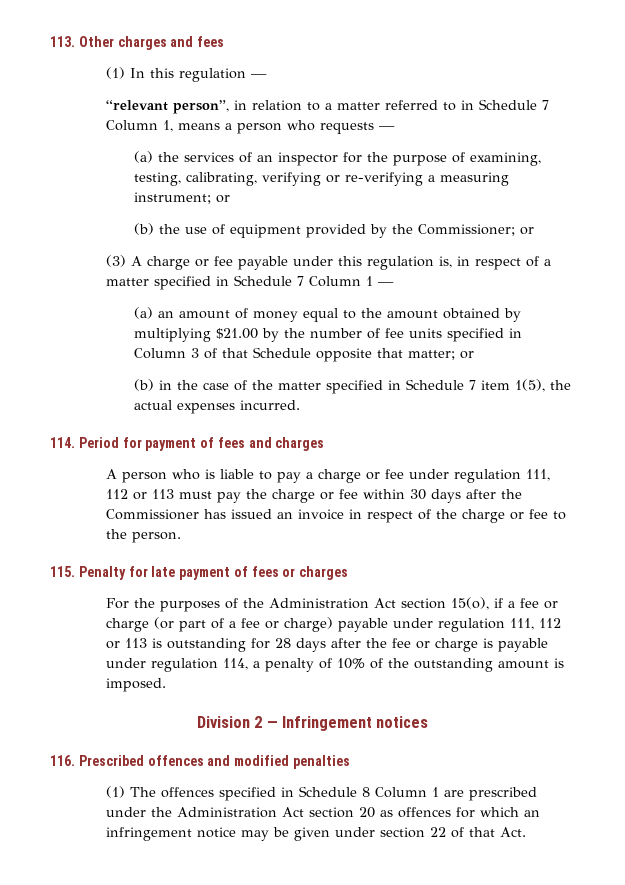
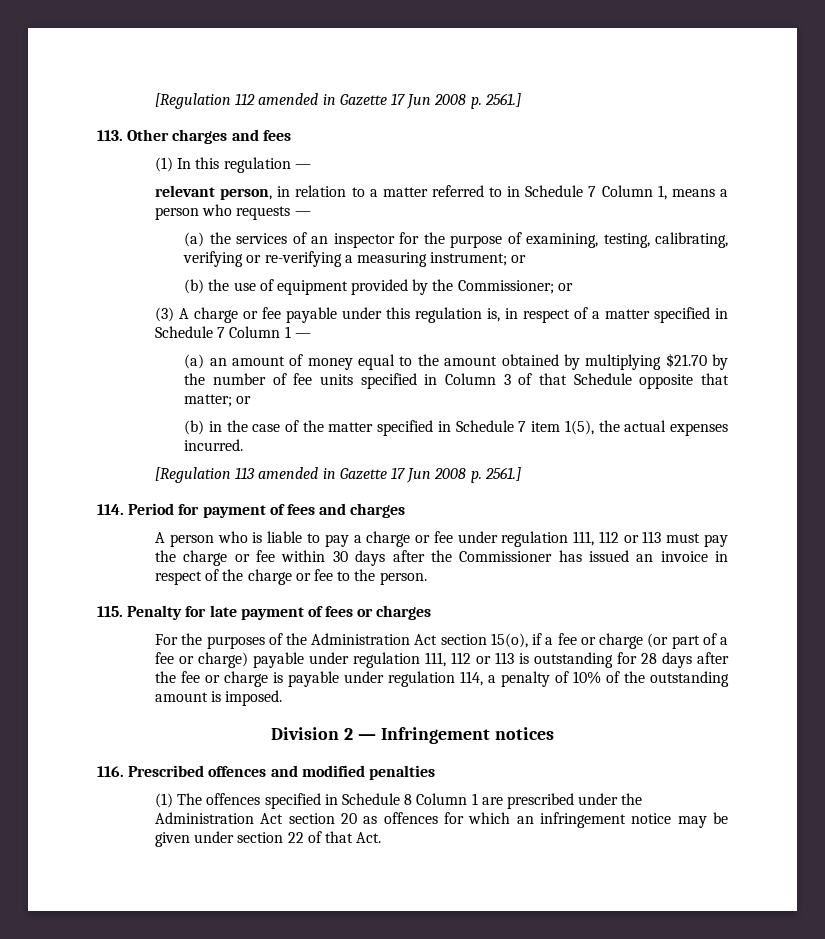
(50, 41) none -> [155,93,521,109] [Regulation 112 amended in Gazette 17 Jun 2008 p. 2561.] //
[105,100,229,114] “relevant person”, -> [155,185,273,200] relevant person,
[215,328,258,339] $21.00 -> [665,353,707,368] $21.70
(300, 405) none -> [155,467,521,483] // [Regulation 113 amended in Gazette 17 Jun 2008 p. 2561.]

